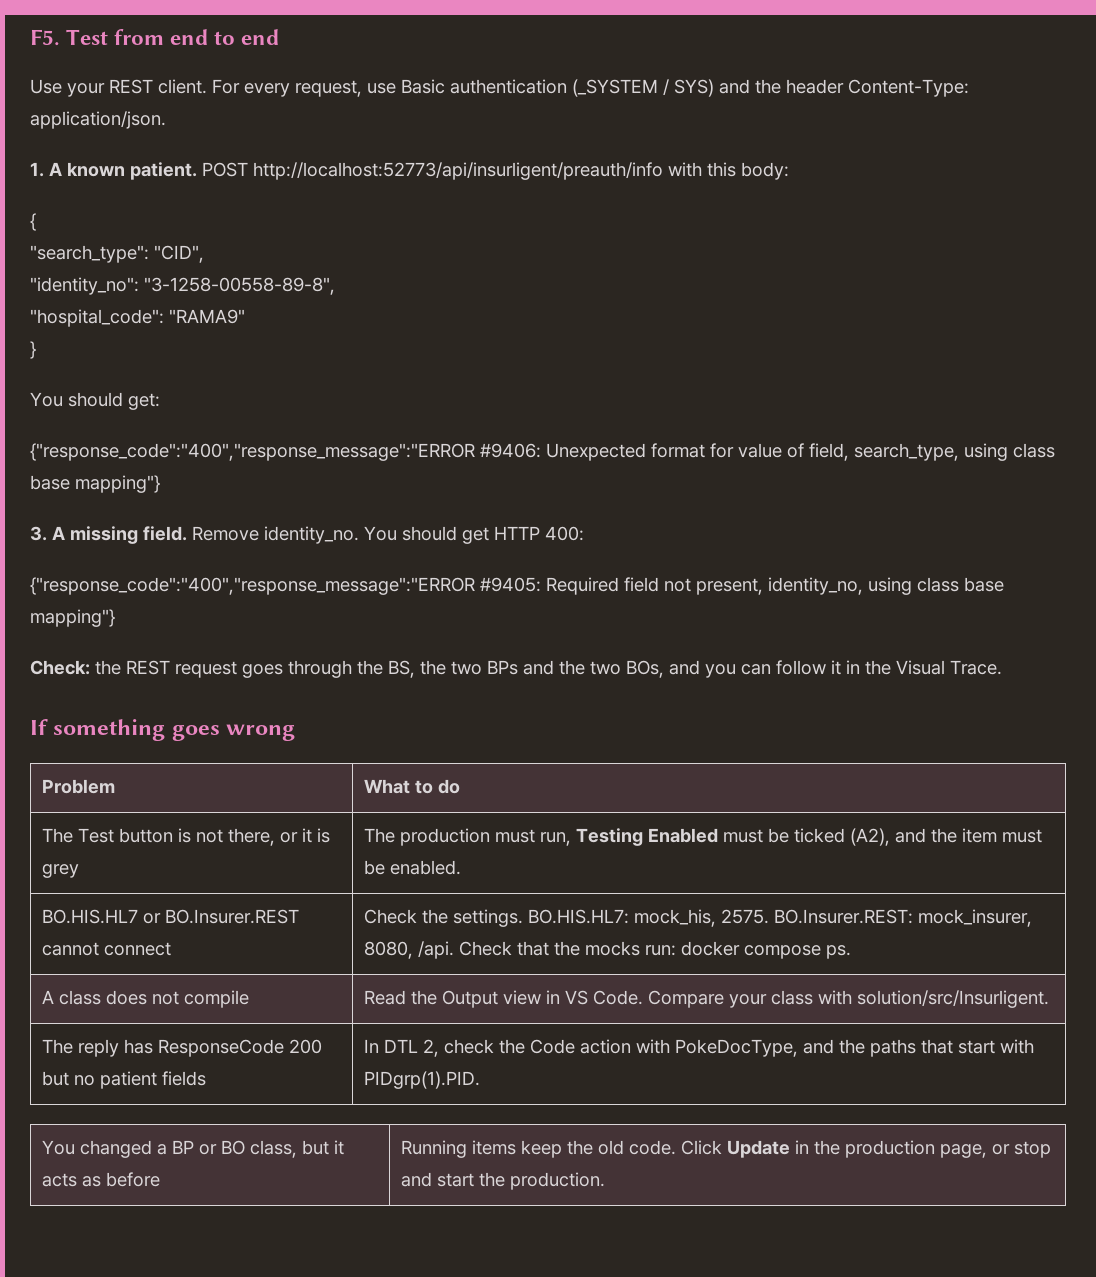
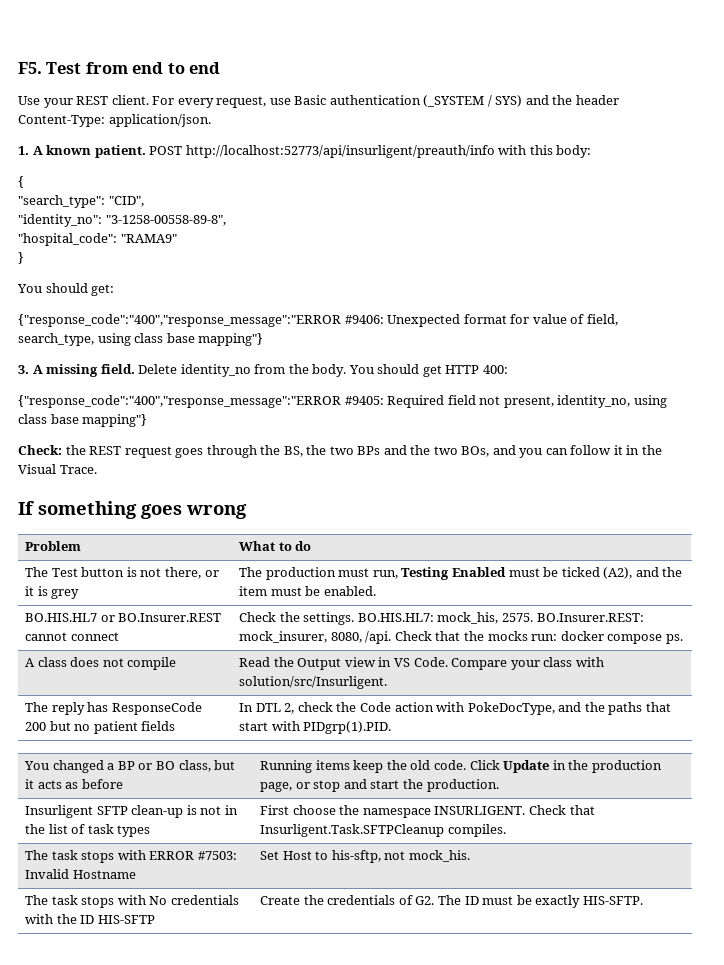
[192,526,359,544] Remove identity_no. -> [138,364,347,377] Delete identity_no from the body.
(606, 1181) none -> [25,805,238,818] [25,824,151,837] [260,805,595,818] [260,824,506,837] [25,850,237,863] [25,869,136,879] [260,850,470,863] [25,895,239,908] [25,914,155,924] [260,895,643,908] // Insurligent SFTP clean-up is not in the list of task types | First choose the namespace INSURLIGENT. Check that Insurligent.Task.SFTPCleanup compiles. // The task stops with ERROR #7503: Invalid Hostname | Set Host to his-sftp, not mock_his. // The task stops with No credentials with the ID HIS-SFTP | Create the credentials of G2. The ID must be exactly HIS-SFTP.

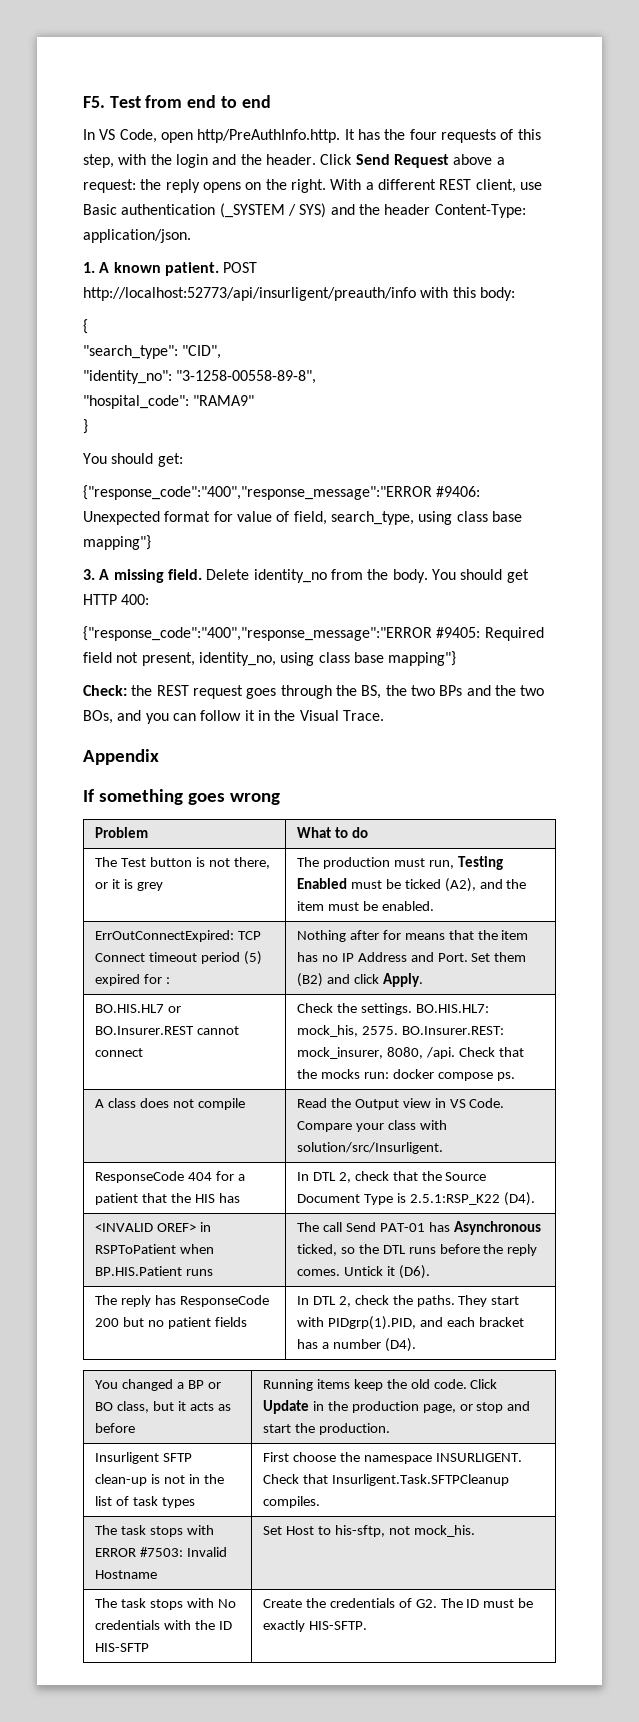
[18,95,267,108] Use your REST client. For every request, -> [83,129,541,143] [83,154,505,168] [83,179,516,193] In VS Code, open http/PreAuthInfo.http. It has the four requests of this step, with the login and the header. Click Send Request above a request: the reply opens on the right. With a different REST client,
(97, 469) none -> [83,749,159,765] // Appendix
(376, 591) none -> [94,930,261,942] [94,951,262,965] [94,974,170,986] [296,930,529,942] [296,952,527,962] [296,973,423,987] // ErrOutConnectExpired: TCP Connect timeout period (5) expired for : | Nothing after for means that the item has no IP Address and Port. Set them (B2) and click Apply.
(388, 682) none -> [94,1171,245,1183] [94,1193,240,1205] [296,1171,487,1183] [296,1192,535,1206] [94,1222,211,1232] [94,1244,214,1254] [94,1266,213,1276] [296,1221,541,1235] [296,1244,538,1256] [296,1265,430,1279] // ResponseCode 404 for a patient that the HIS has | In DTL 2, check that the Source Document Type is 2.5.1:RSP_K22 (D4). // <INVALID OREF> in RSPToPatient when BP.HIS.Patient runs | The call Send PAT-01 has Asynchronous ticked, so the DTL runs before the reply comes. Untick it (D6).
[359,702,671,715] [239,721,392,734] Code action with PokeDocType, and the paths that start with PIDgrp(1).PID. -> [416,1295,520,1307] [296,1316,524,1330] [296,1338,416,1352] paths. They start with PIDgrp(1).PID, and each bracket has a number (D4).

